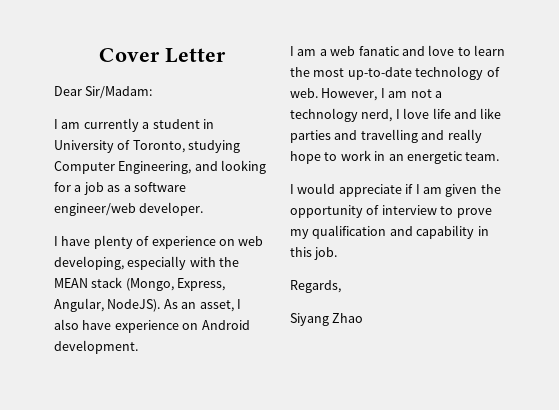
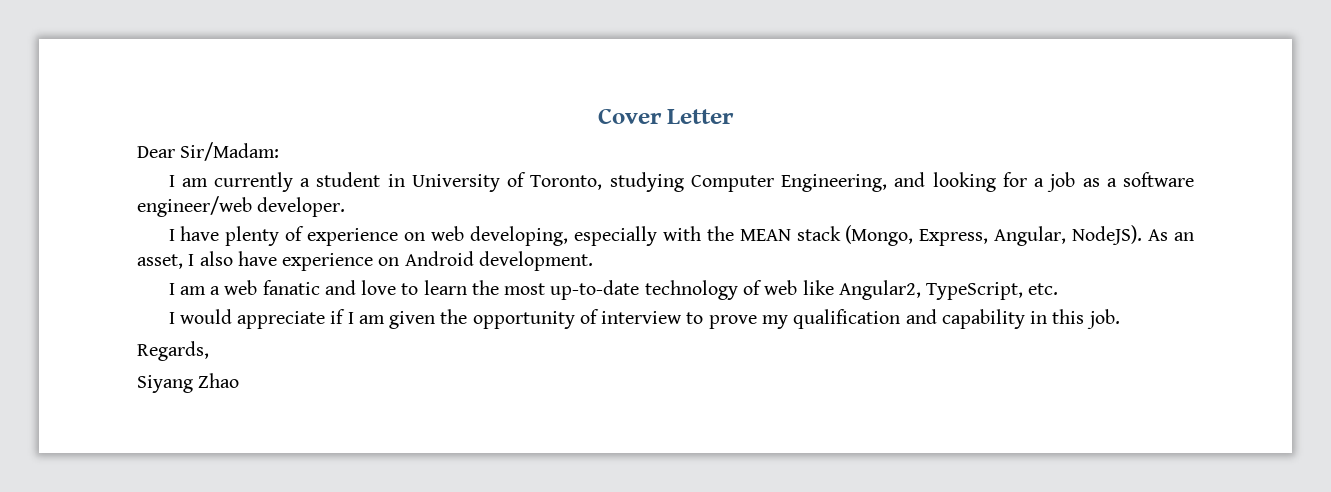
[290,88,442,101] [290,108,502,122] [290,129,482,143] [290,150,500,164] web. However, I am not a technology nerd, I love life and like parties and travelling and really hope to work in an energetic team. -> [764,280,1059,300] web like Angular2, TypeScript, etc.

